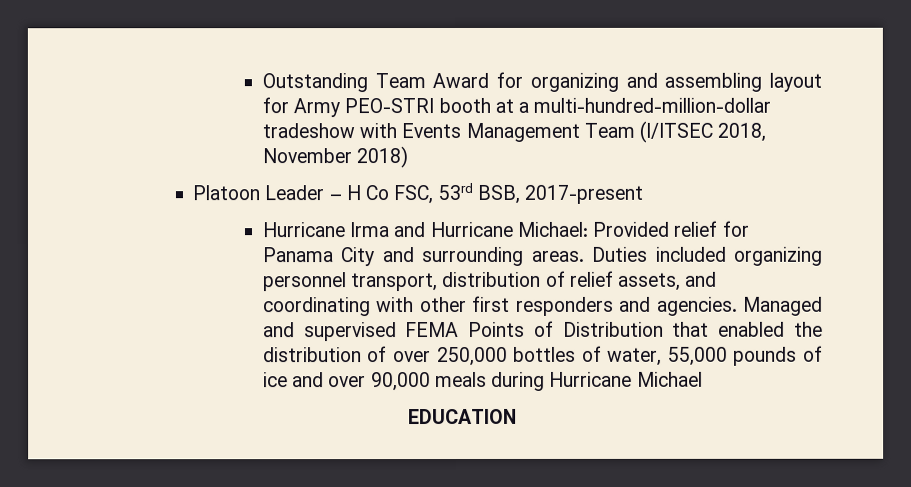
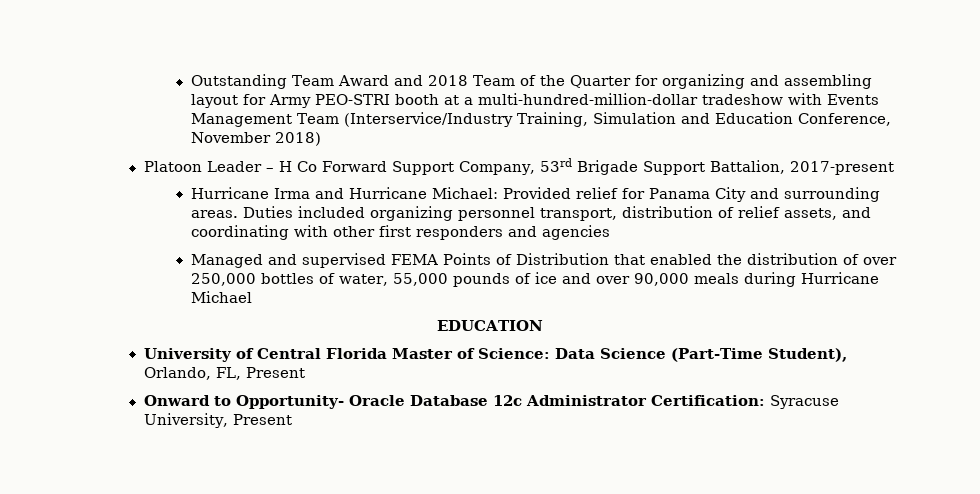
(490, 80) none -> [393,75,631,88] and 2018 Team of the Quarter
[639,120,767,143] (I/ITSEC 2018, -> [343,112,891,127] (Interservice/Industry Training, Simulation and Education Conference,
[393,182,520,205] FSC, 53rd BSB, -> [321,158,785,175] Forward Support Company, 53rd Brigade Support Battalion,
[656,296,738,316] agencies. -> [541,225,610,240] agencies //
(517, 416) none -> [143,348,847,362] [143,367,305,380] [143,395,839,409] [143,413,292,428] // University of Central Florida Master of Science: Data Science (Part-Time Student), Orlando, FL, Present // Onward to Opportunity- Oracle Database 12c Administrator Certification: Syracuse University, Present

